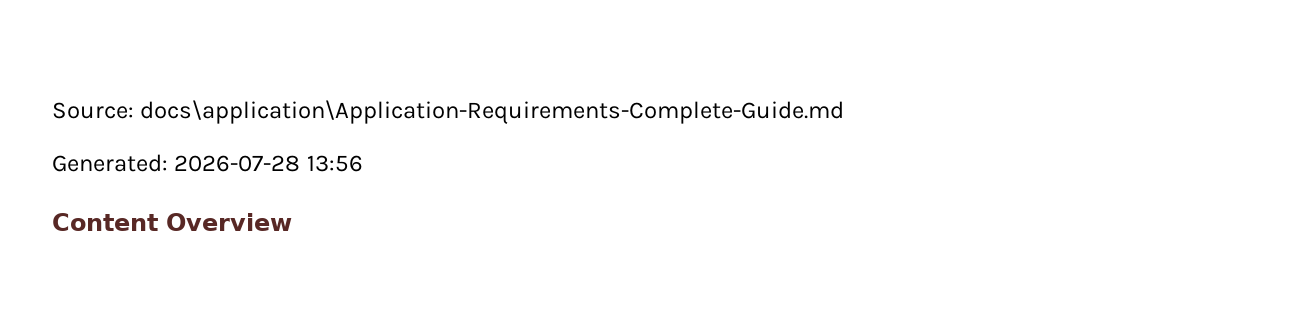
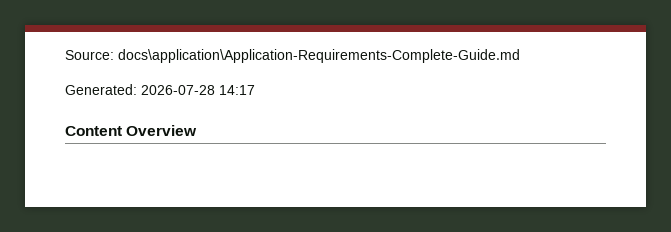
[306,155,363,172] 13:56 -> [219,85,255,95] 14:17

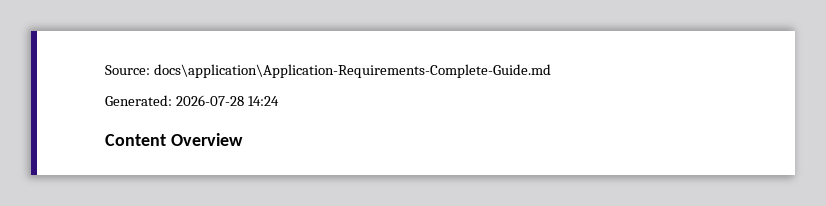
[219,85,255,95] 14:17 -> [247,96,279,106] 14:24

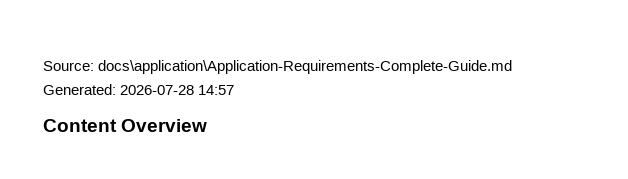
[247,96,279,106] 14:24 -> [198,85,235,95] 14:57

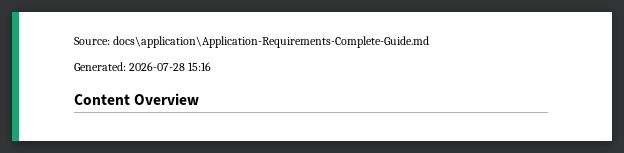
[198,85,235,95] 14:57 -> [188,62,212,71] 15:16

